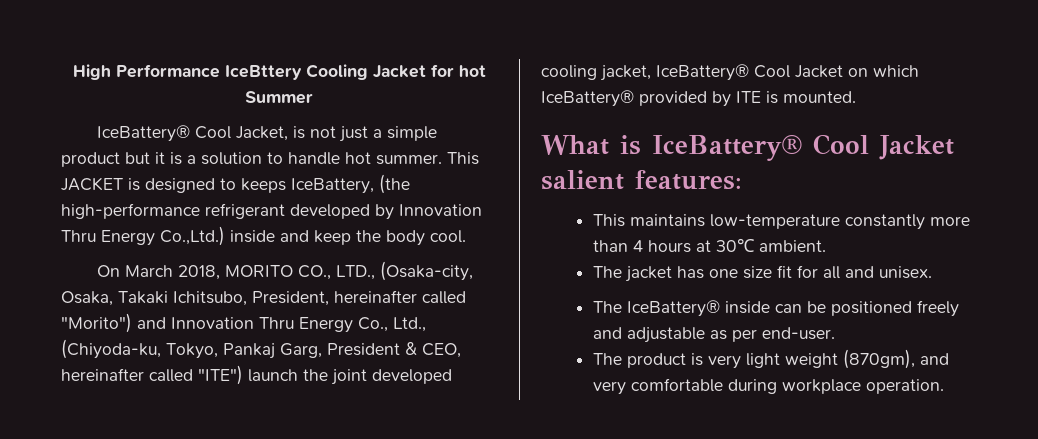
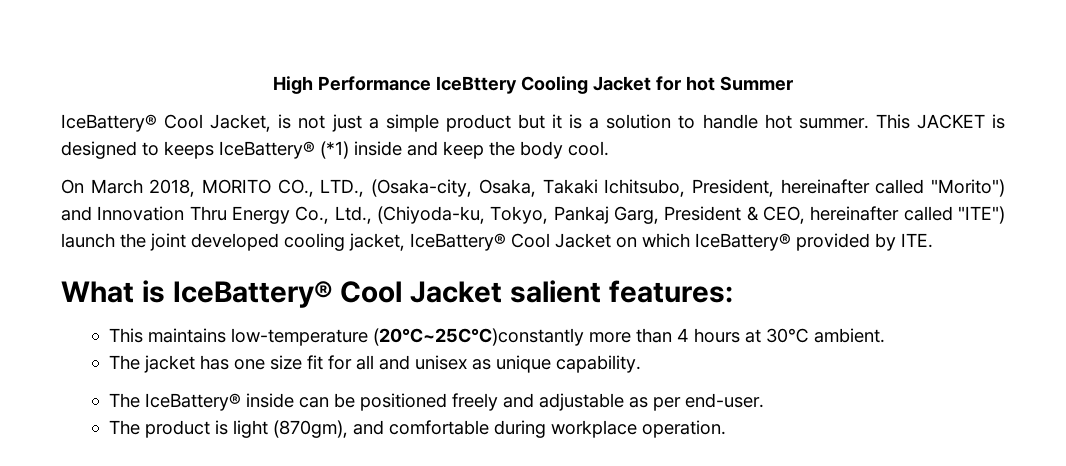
[291,174,410,194] [61,203,482,220] [61,226,225,246] IceBattery, (the high-performance refrigerant developed by Innovation Thru Energy Co.,Ltd.) -> [219,141,349,159] IceBattery® (*1)
[736,91,856,104] ITE is mounted. -> [901,233,933,248] ITE.
[844,214,925,230] constantly -> [372,328,584,346] (20℃~25C℃)constantly
[878,266,932,279] unisex. -> [414,355,641,373] unisex as unique capability.
[707,353,838,369] very light weight -> [232,420,268,438] light
[592,381,626,395] very -> (384, 427) none

